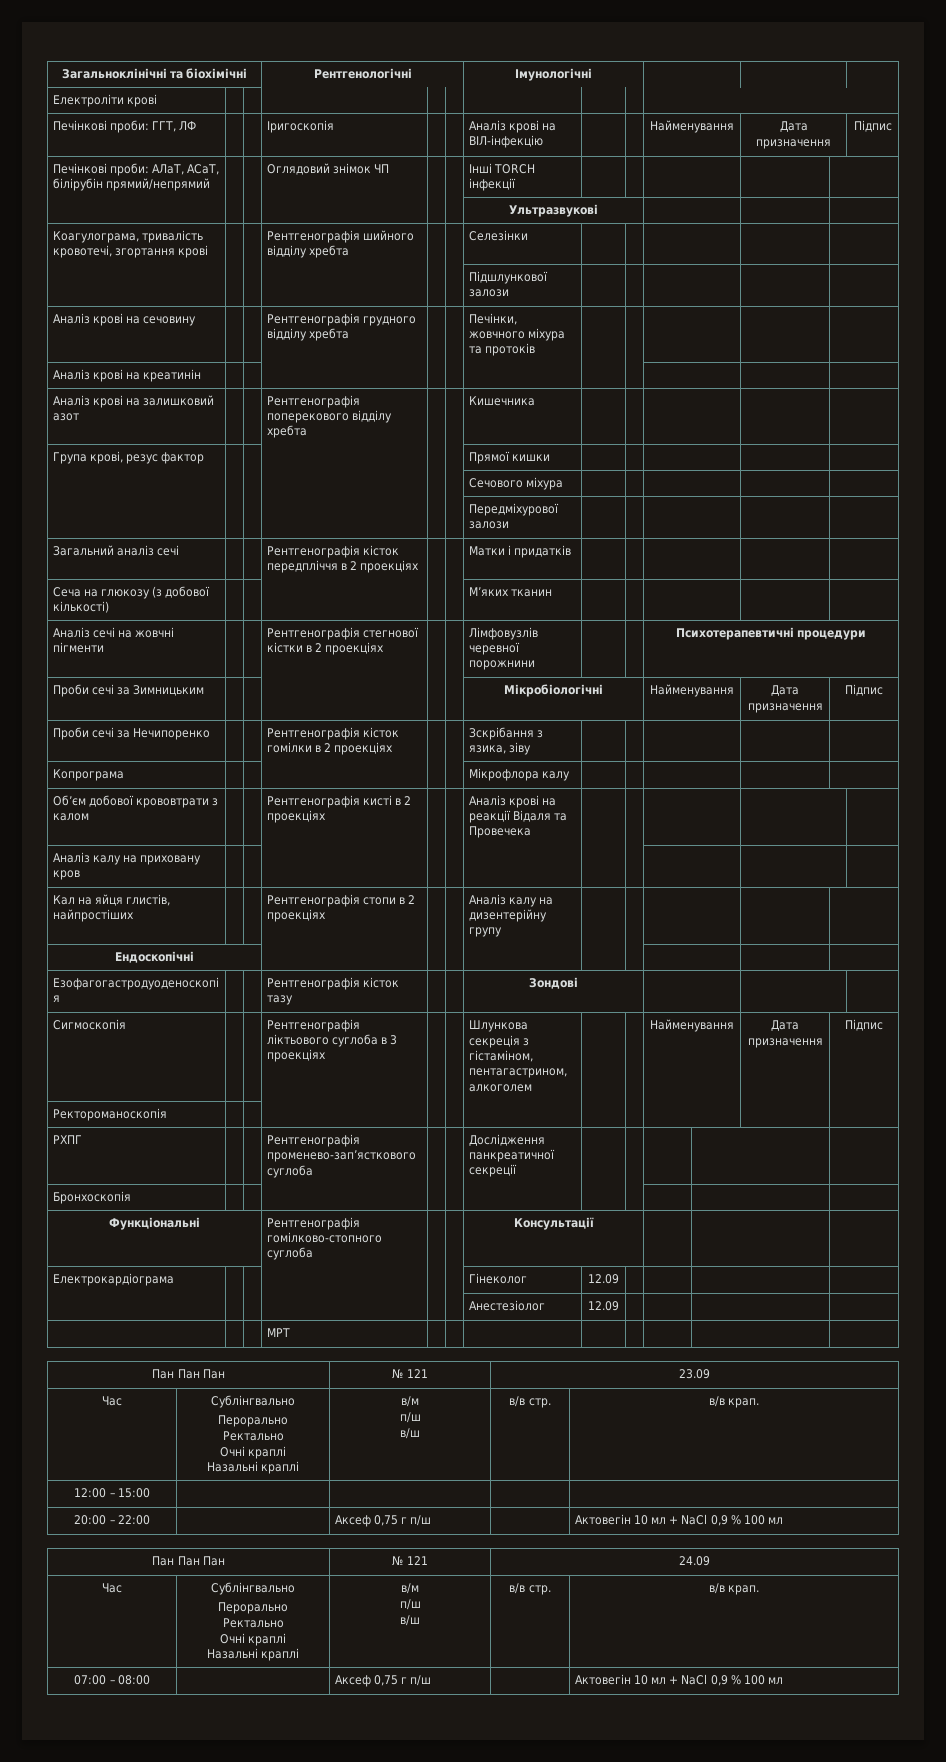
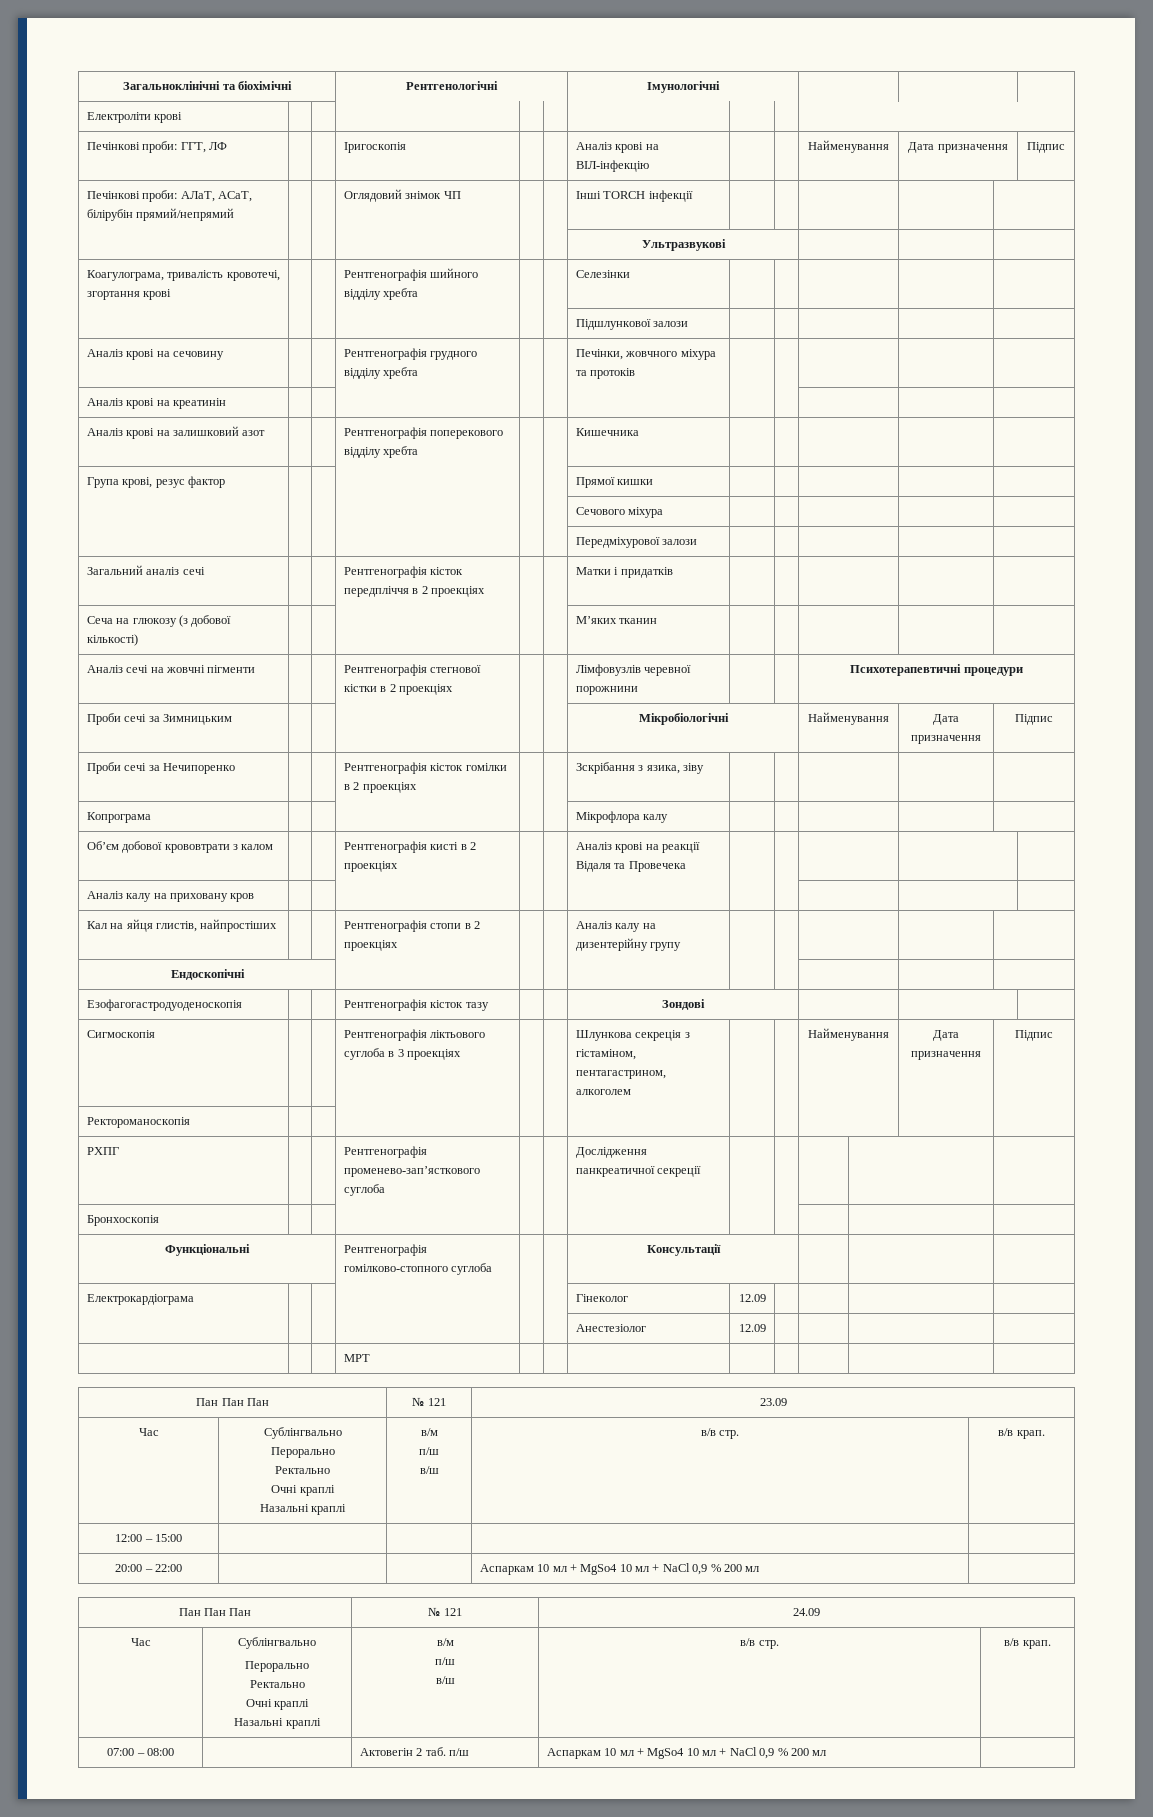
[335,1515,432,1527] [575,1514,783,1526] Аксеф 0,75 г п/ш | | Актовегін 10 мл + NaCl 0,9 % 100 мл -> [479,1563,760,1575] | Аспаркам 10 мл + MgSo4 10 мл + NaCl 0,9 % 200 мл |
[335,1675,432,1687] [575,1674,783,1686] Аксеф 0,75 г п/ш | | Актовегін 10 мл + NaCl 0,9 % 100 мл -> [359,1747,469,1756] [546,1747,827,1759] Актовегін 2 таб. п/ш | Аспаркам 10 мл + MgSo4 10 мл + NaCl 0,9 % 200 мл |

